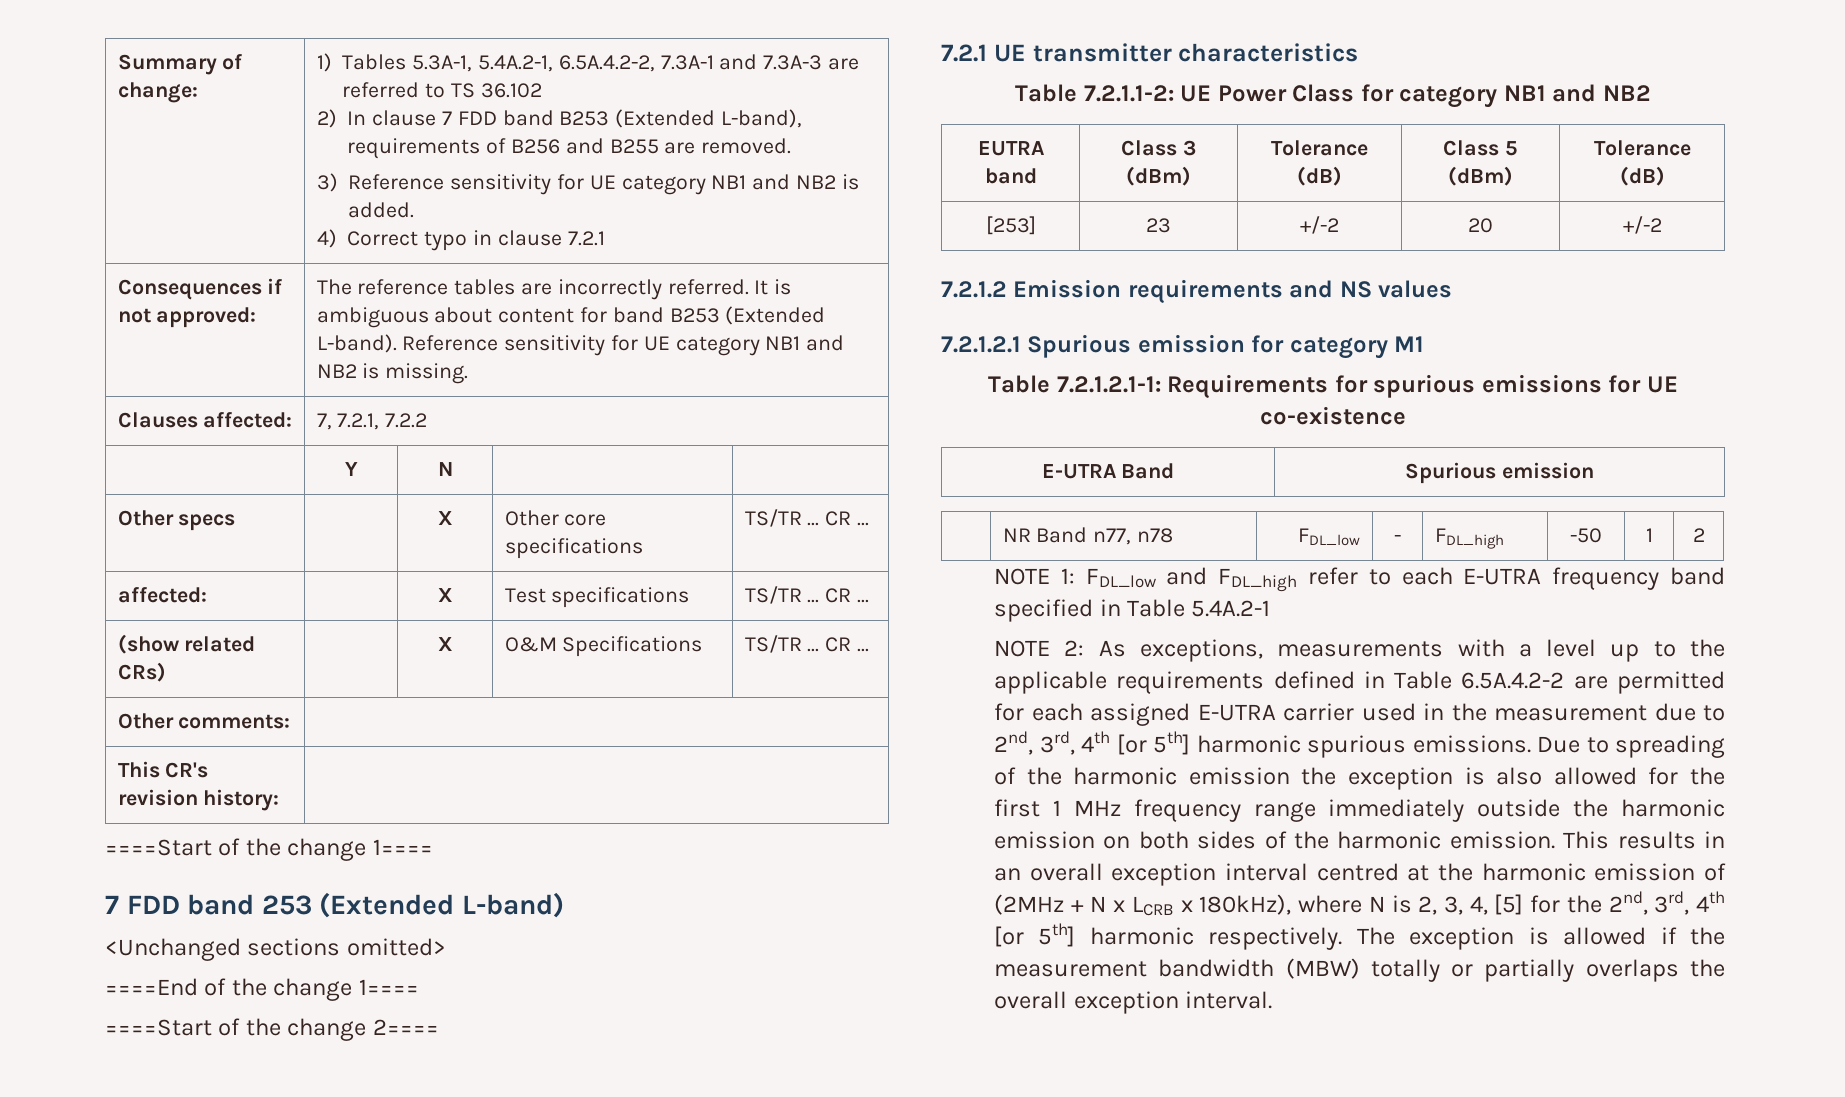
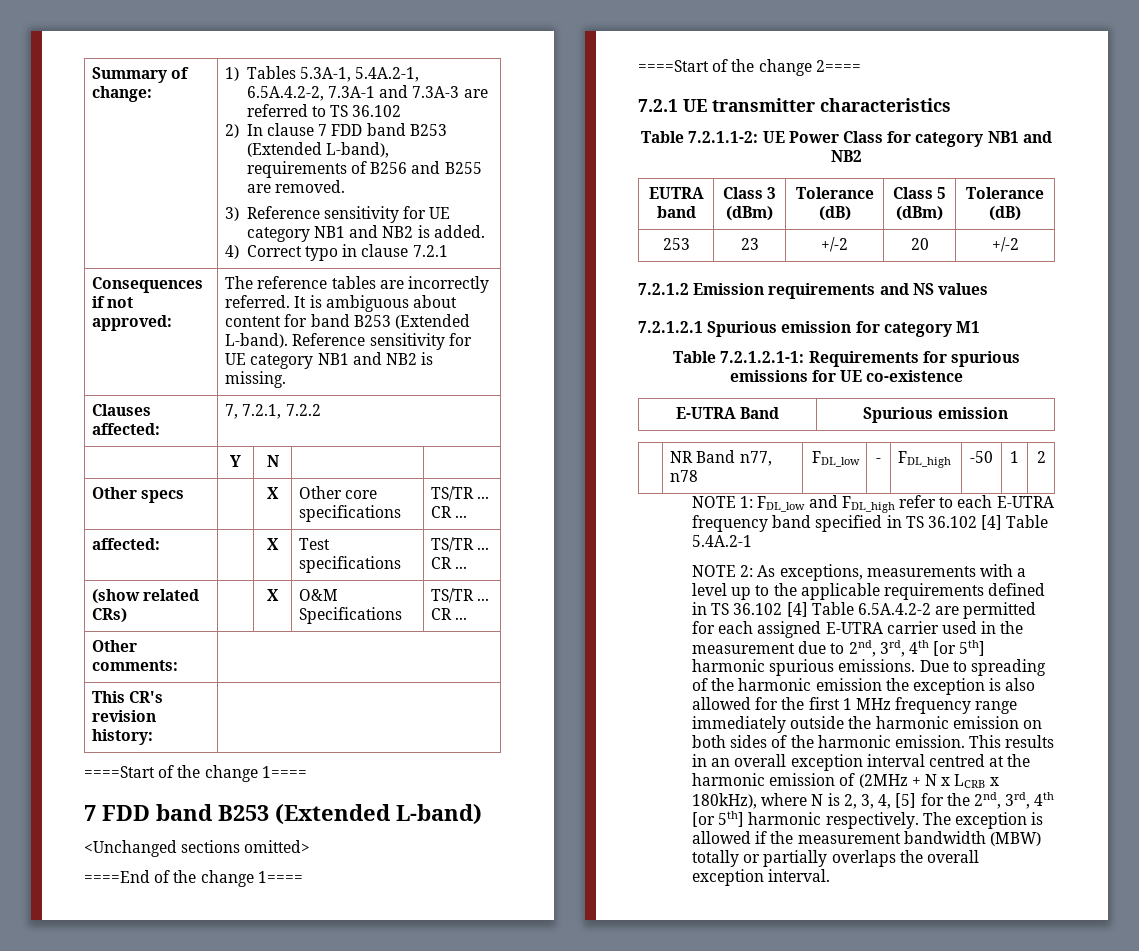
[261,895,312,915] 253 -> [218,805,269,821] B253
[985,216,1036,235] [253] -> [662,238,690,250] 253
(1121, 607) none -> [905,515,1003,530] TS 36.102 [4]
(1385, 679) none -> [711,602,808,617] TS 36.102 [4]

